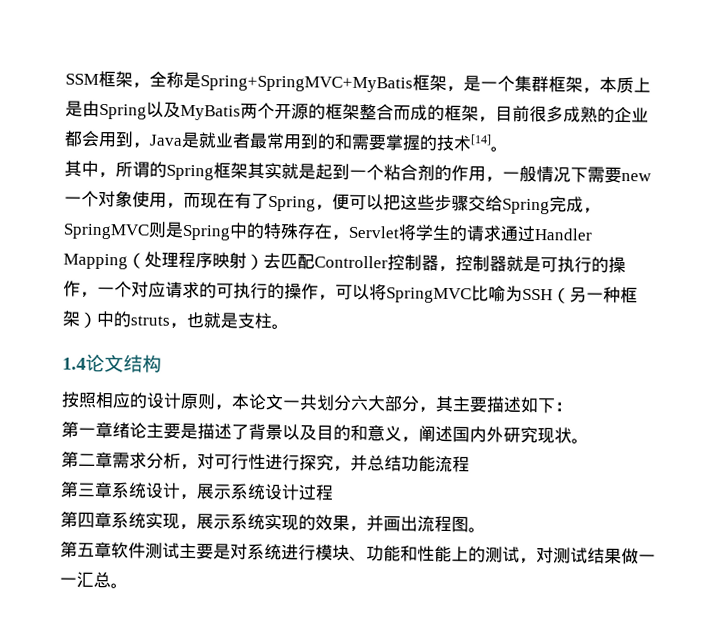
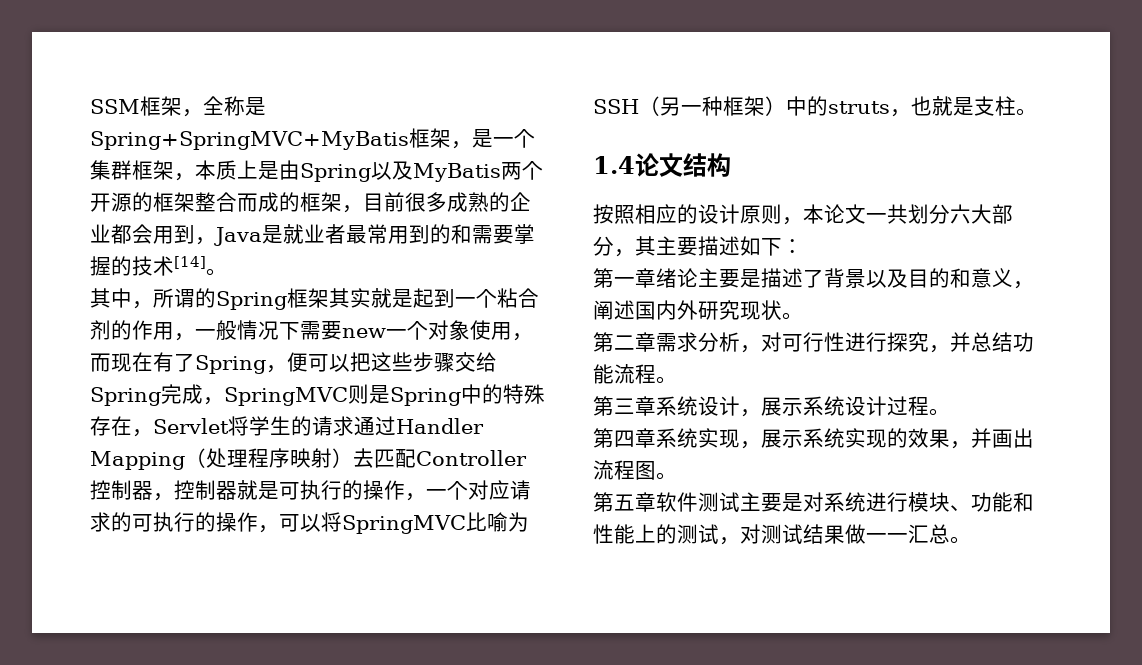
(470, 464) none -> [656,376,677,384] 。
(334, 492) none -> [929,408,950,416] 。

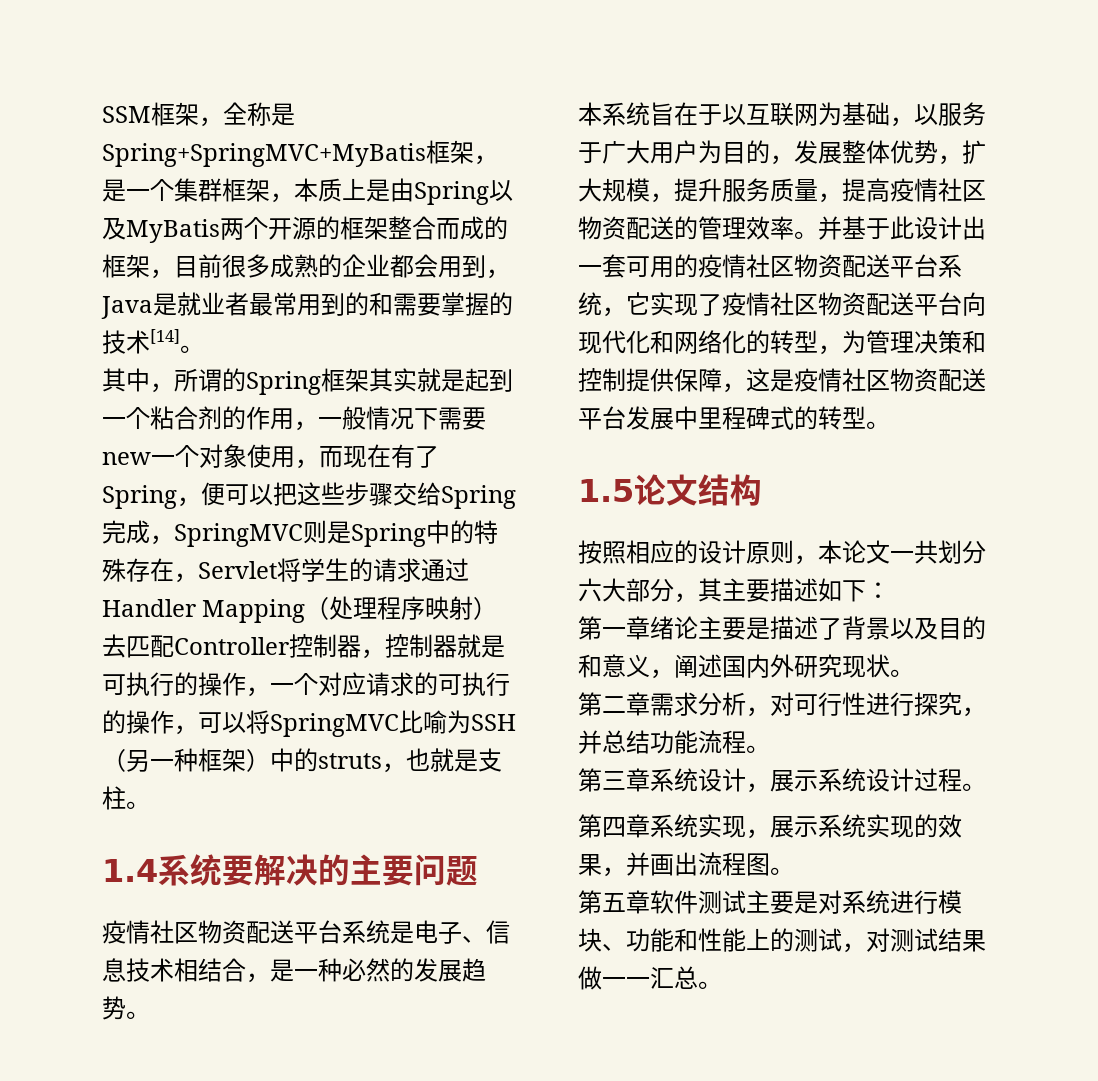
(635, 165) none -> [158,854,478,886] [102,920,510,944] [102,958,486,983] [102,996,150,1020] [578,102,986,127] [578,140,986,165] [578,178,986,203] [578,216,986,240] [578,254,962,278] [578,292,986,317] [578,330,986,355] [578,368,986,393] [578,406,890,430] [578,479,634,502] 系统要解决的主要问题 // 疫情社区物资配送平台系统是电子、信息技术相结合，是一种必然的发展趋势。 // 本系统旨在于以互联网为基础，以服务于广大用户为目的，发展整体优势，扩大规模，提升服务质量，提高疫情社区物资配送的管理效率。并基于此设计出一套可用的疫情社区物资配送平台系统，它实现了疫情社区物资配送平台向现代化和网络化的转型，为管理决策和控制提供保障，这是疫情社区物资配送平台发展中里程碑式的转型。 // 1.5

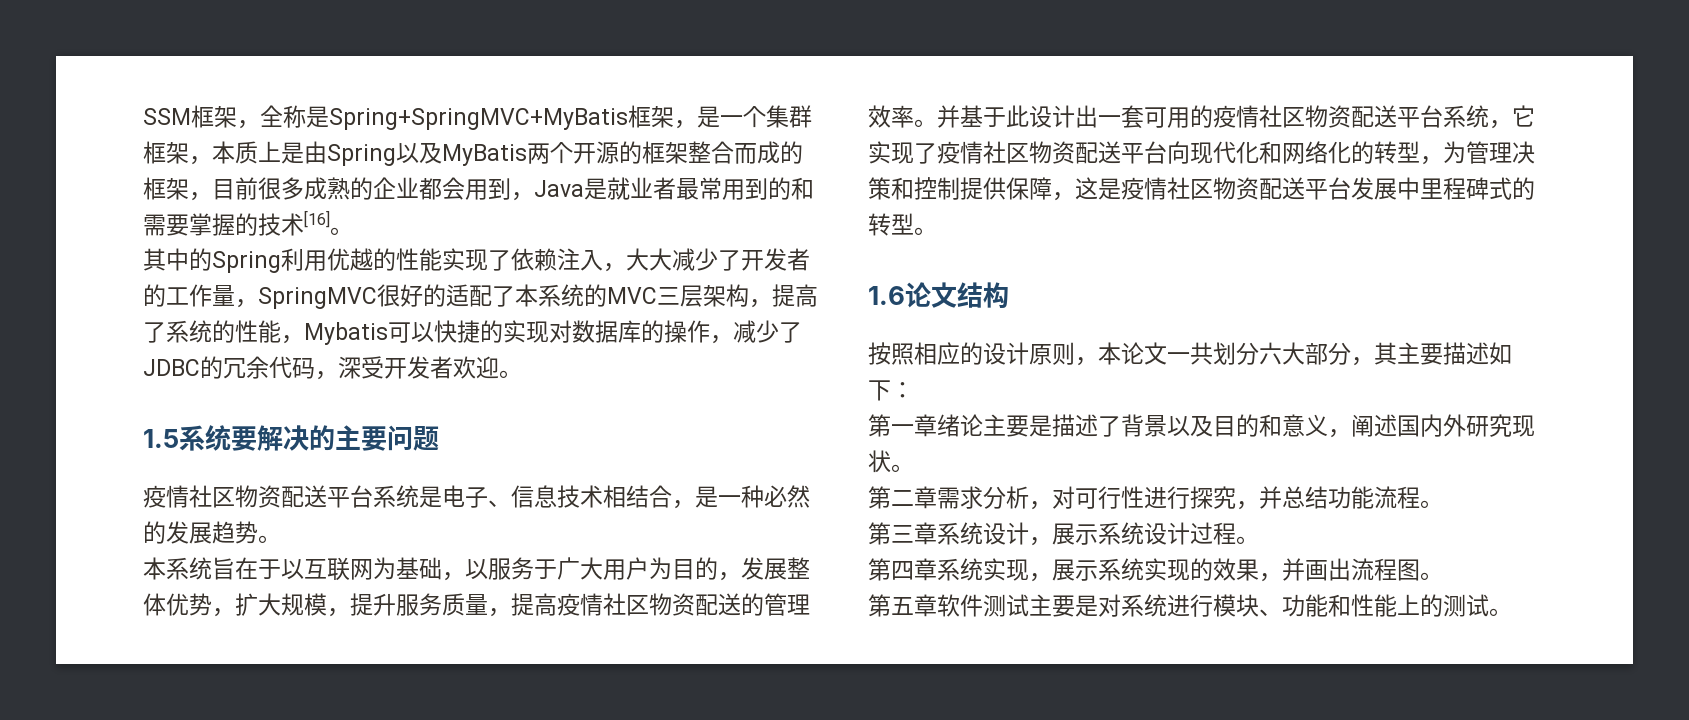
[150,329,180,344] [14] -> [304,210,330,228] [16]
[150,368,513,395] [102,406,486,431] [102,444,439,469] [102,482,516,509] [102,520,498,547] [102,558,469,583] [102,596,498,623] [102,634,505,659] [102,672,510,697] [102,710,516,737] [102,748,502,773] [102,786,150,810] [102,859,158,882] ，所谓的Spring框架其实就是起到一个粘合剂的作用，一般情况下需要new一个对象使用，而现在有了Spring，便可以把这些步骤交给Spring完成，SpringMVC则是Spring中的特殊存在，Servlet将学生的请求通过Handler Mapping（处理程序映射）去匹配Controller控制器，控制器就是可执行的操作，一个对应请求的可执行的操作，可以将SpringMVC比喻为SSH（另一种框架）中的struts，也就是支柱。 // 1.4 -> [189,248,810,273] [143,284,818,309] [143,320,802,345] [143,356,522,380] [143,429,179,448] 的Spring利用优越的性能实现了依赖注入，大大减少了开发者的工作量，SpringMVC很好的适配了本系统的MVC三层架构，提高了系统的性能，Mybatis可以快捷的实现对数据库的操作，减少了JDBC的冗余代码，深受开发者欢迎。 // 1.5
[578,479,634,502] 1.5 -> [868,286,905,305] 1.6
[842,928,986,953] [578,966,698,990] ，对测试结果做一一汇总 -> (1489, 605) none

